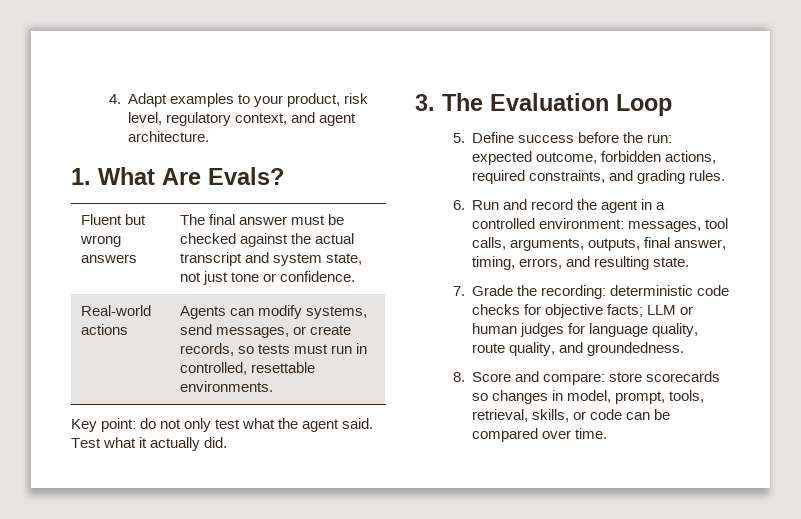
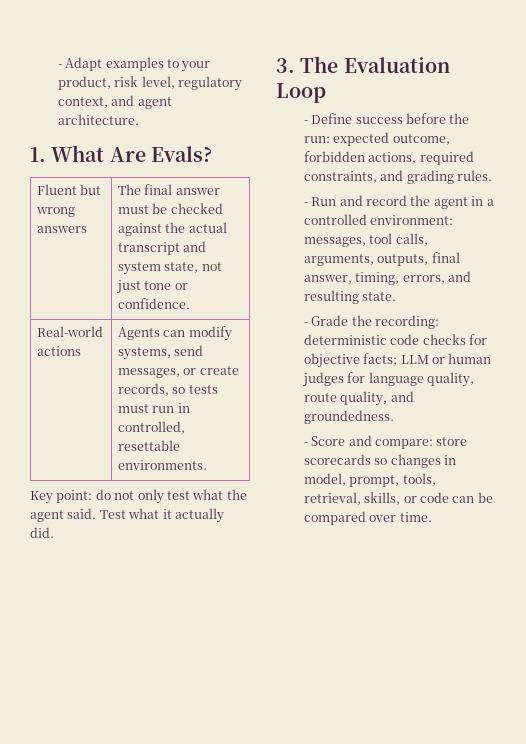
[108,94,121,104] 4. -> [57,64,62,68] -
[452,133,465,143] 5. -> [303,120,308,124] -
[452,200,465,210] 6. -> [303,202,308,206] -
[452,286,465,296] 7. -> [303,322,308,326] -
[452,372,465,382] 8. -> [303,442,308,446] -

